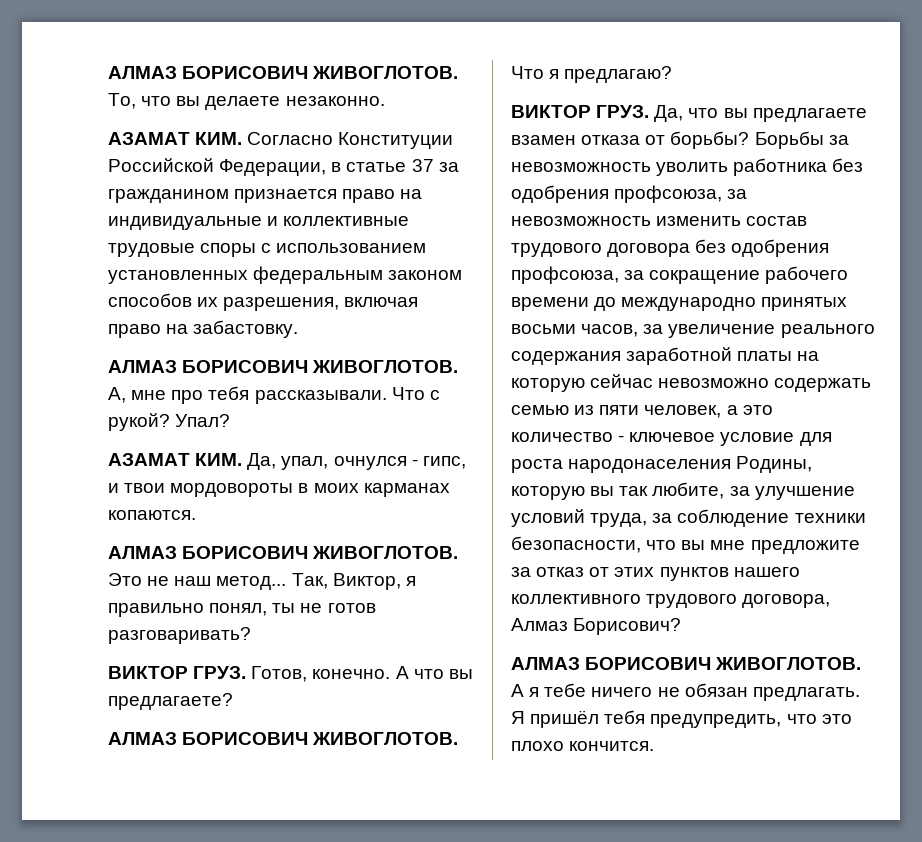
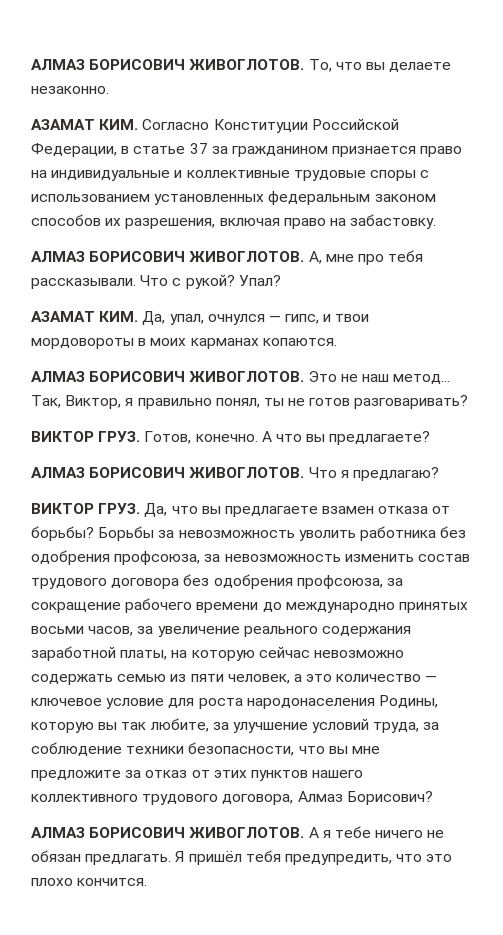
[411,459,418,466] - -> [268,316,281,322] —
[737,351,793,361] платы -> [120,650,168,660] платы,
[618,435,625,442] - -> [425,676,438,682] —

